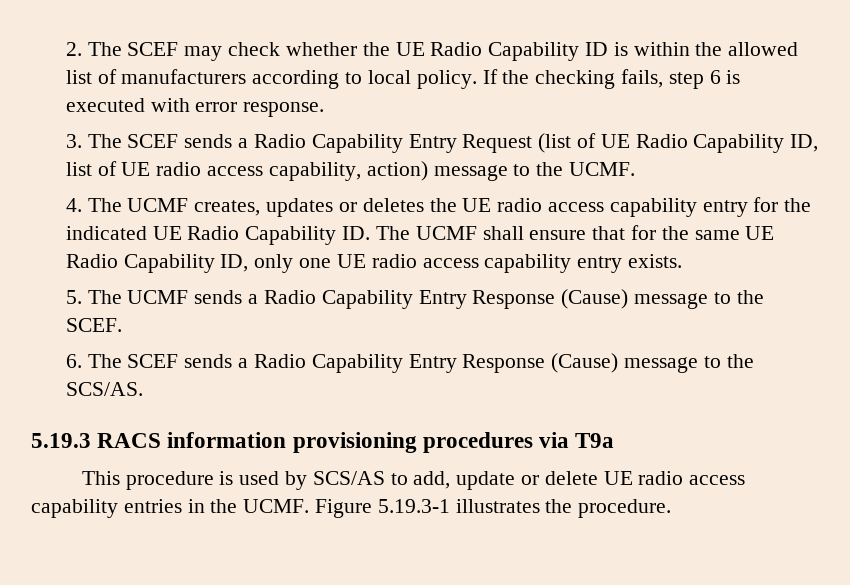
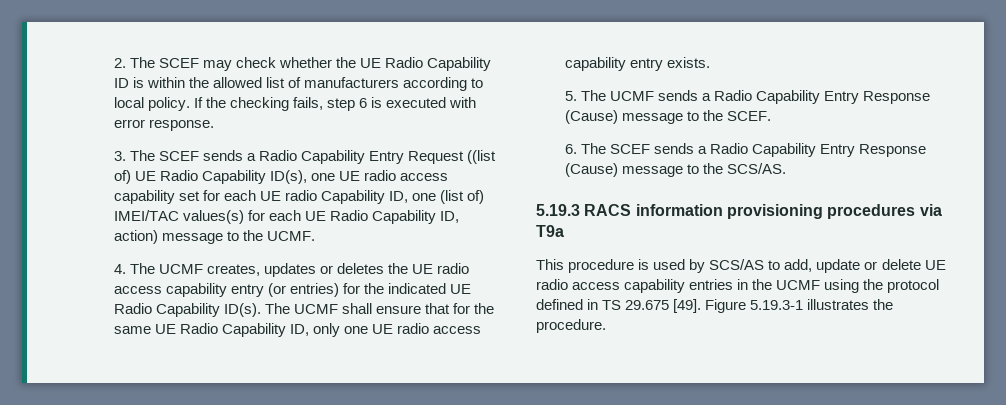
[538,133,819,153] [65,161,361,181] (list of UE Radio Capability ID, list of UE radio access capability, -> [467,150,497,164] [113,170,449,184] [113,190,485,204] [113,210,460,224] ((list of) UE Radio Capability ID(s), one UE radio access capability set for each UE radio Capability ID, one (list of) IMEI/TAC values(s) for each UE Radio Capability ID,
(748, 208) none -> [267,283,339,297] (or entries)
[342,226,371,240] ID. -> [223,303,261,317] ID(s).
[243,499,310,513] UCMF. -> [776,279,940,293] [536,299,702,313] UCMF using the protocol defined in TS 29.675 [49].

